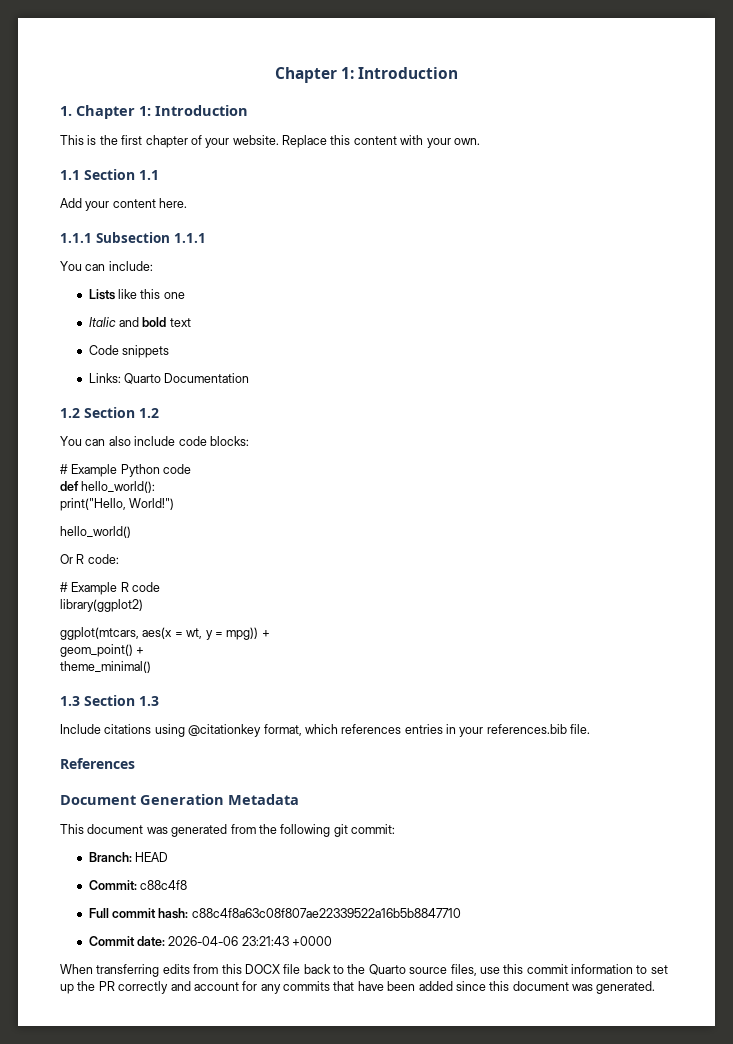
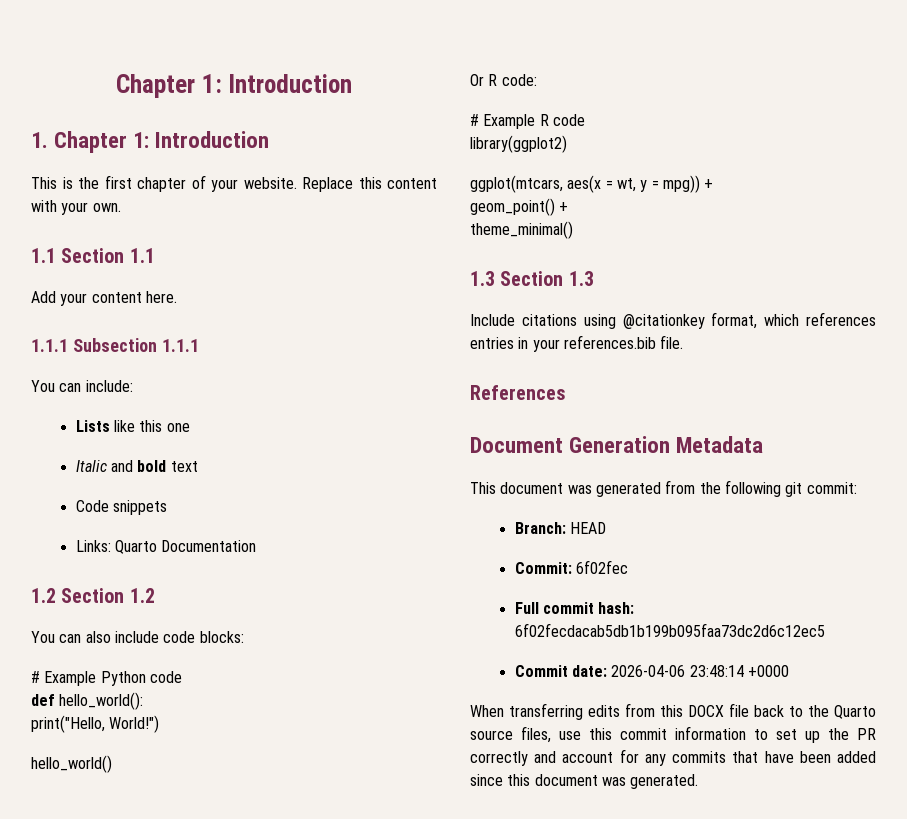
[139,880,187,890] c88c4f8 -> [575,560,628,574] 6f02fec
[191,908,461,918] c88c4f8a63c08f807ae22339522a16b5b8847710 -> [514,623,825,637] 6f02fecdacab5db1b199b095faa73dc2d6c12ec5
[241,936,289,946] 23:21:43 -> [689,665,744,677] 23:48:14

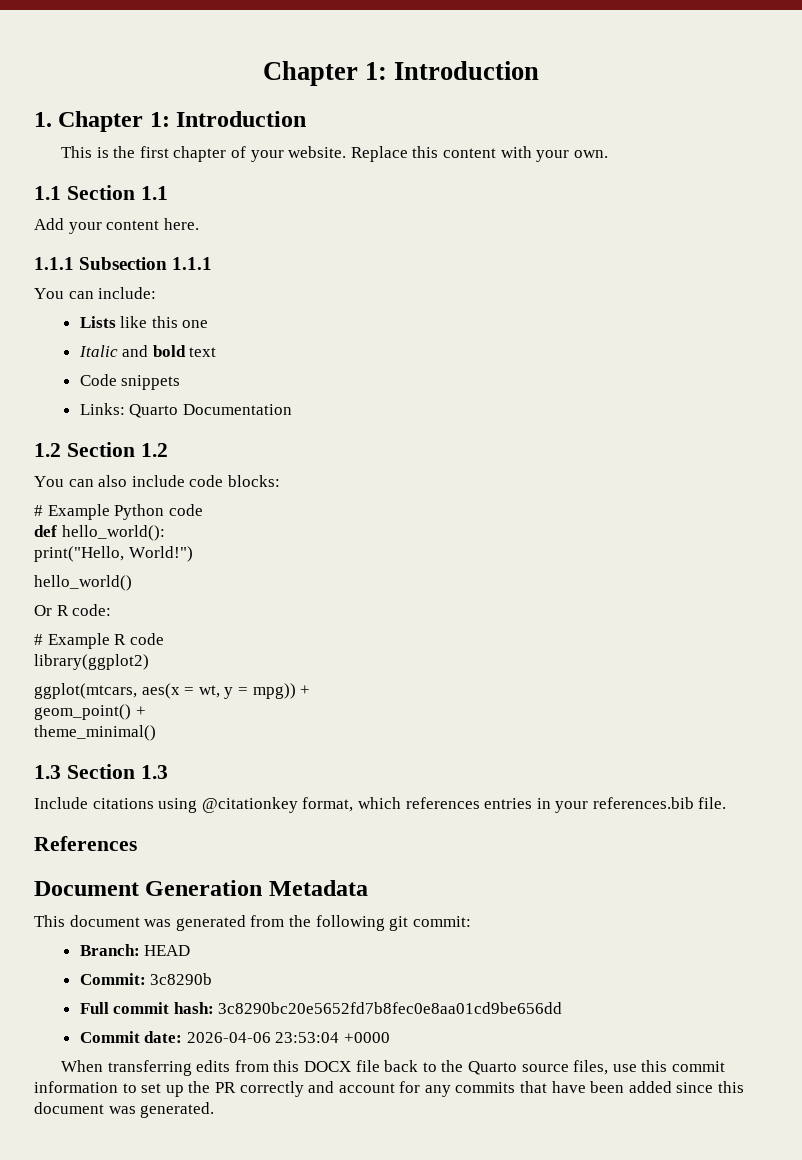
[575,560,628,574] 6f02fec -> [150,973,213,985] 3c8290b
[514,623,825,637] 6f02fecdacab5db1b199b095faa73dc2d6c12ec5 -> [218,1002,563,1014] 3c8290bc20e5652fd7b8fec0e8aa01cd9be656dd
[689,665,744,677] 23:48:14 -> [275,1032,340,1043] 23:53:04

